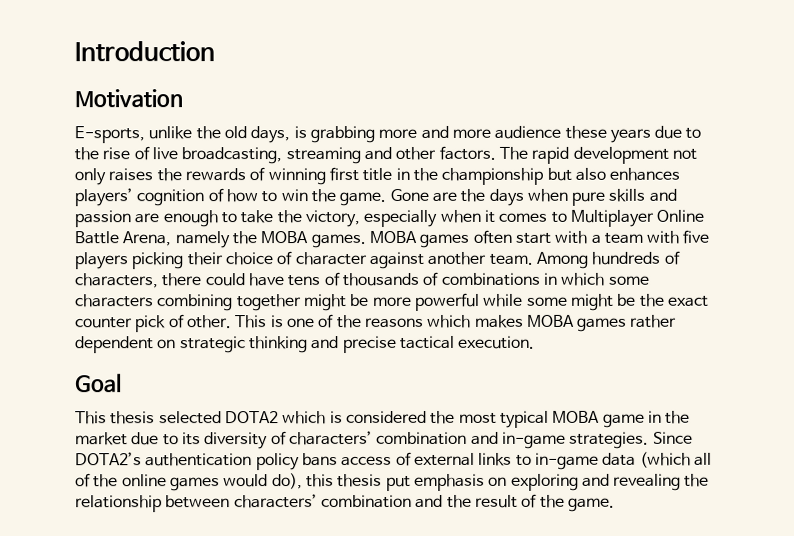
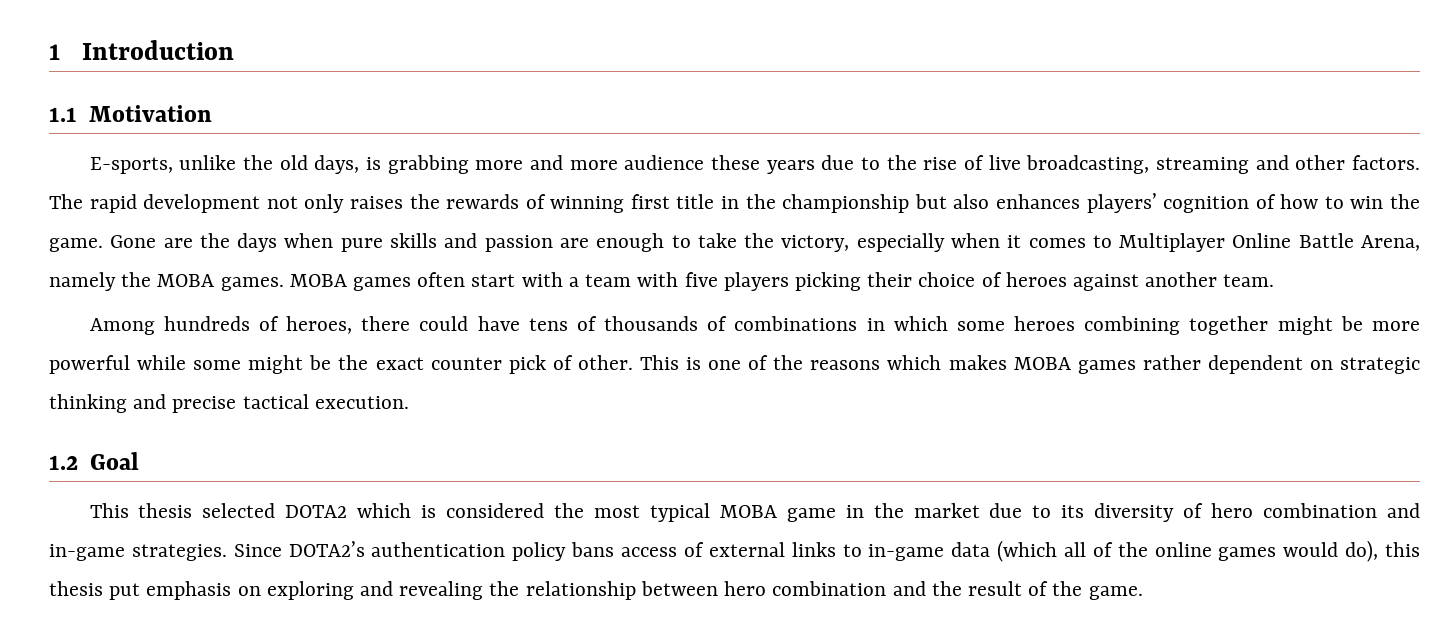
(74, 51) none -> [49,44,60,60] 1
(215, 51) none -> [49,107,77,122] 1.1
[294,252,367,266] character -> [1005,272,1067,287] heroes
(533, 259) none -> (1275, 280) //
[75,273,159,289] characters, -> [286,316,353,334] heroes,
[75,294,154,308] characters -> [1014,316,1076,331] heroes
(536, 342) none -> [49,455,78,470] 1.2
[288,431,373,446] characters’ -> [1211,503,1254,518] hero
[233,494,318,509] characters’ -> [724,581,767,596] hero

